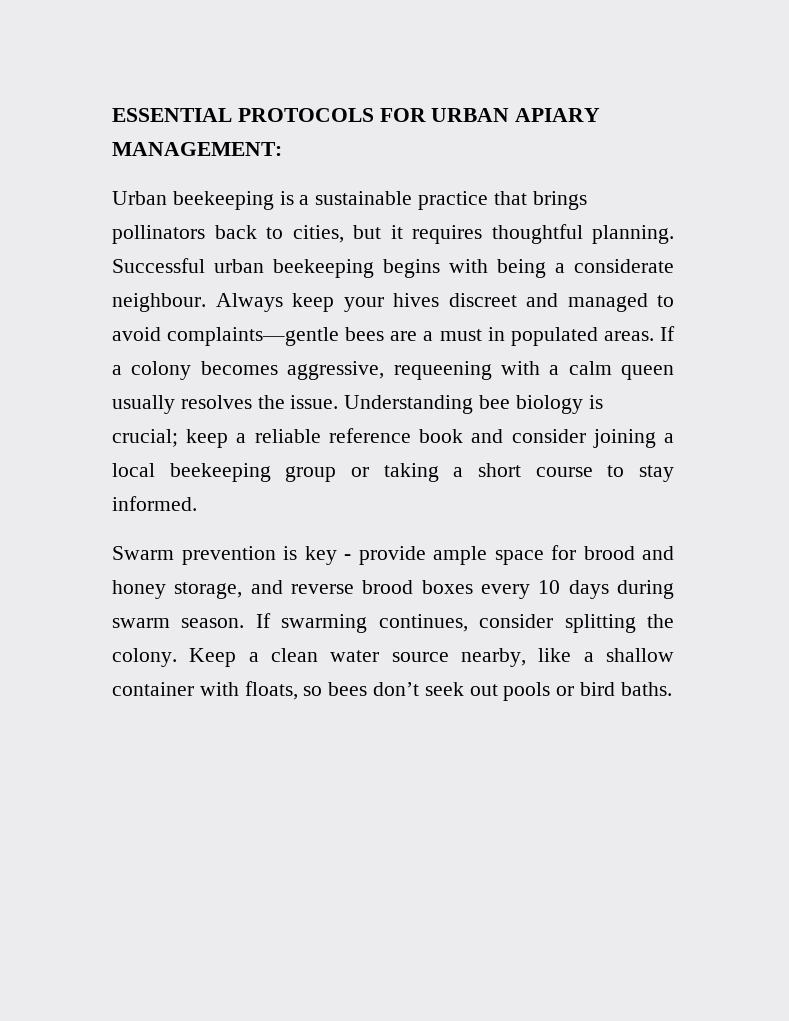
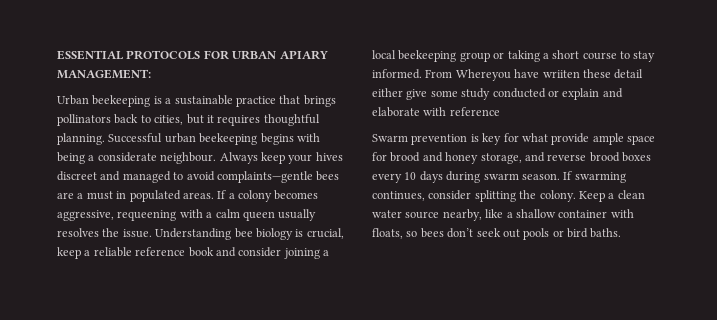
[112,429,178,447] crucial; -> [306,228,344,239] crucial,
(197, 503) none -> [425,69,644,81] [372,88,623,100] [372,107,500,117] From Whereyou have wriiten these detail either give some study conducted or explain and elaborate with reference
[344,554,351,560] - -> [503,133,548,142] for what

